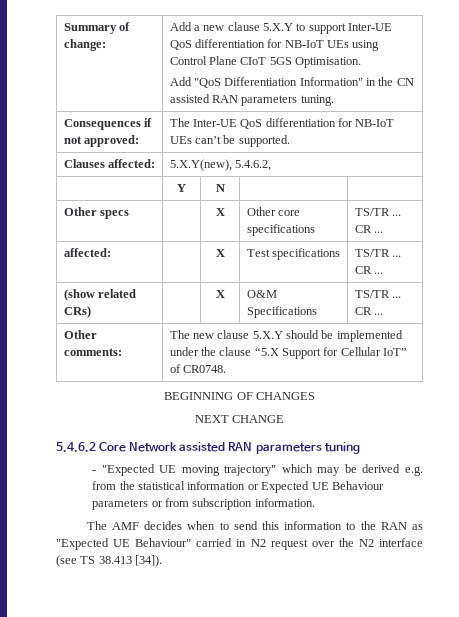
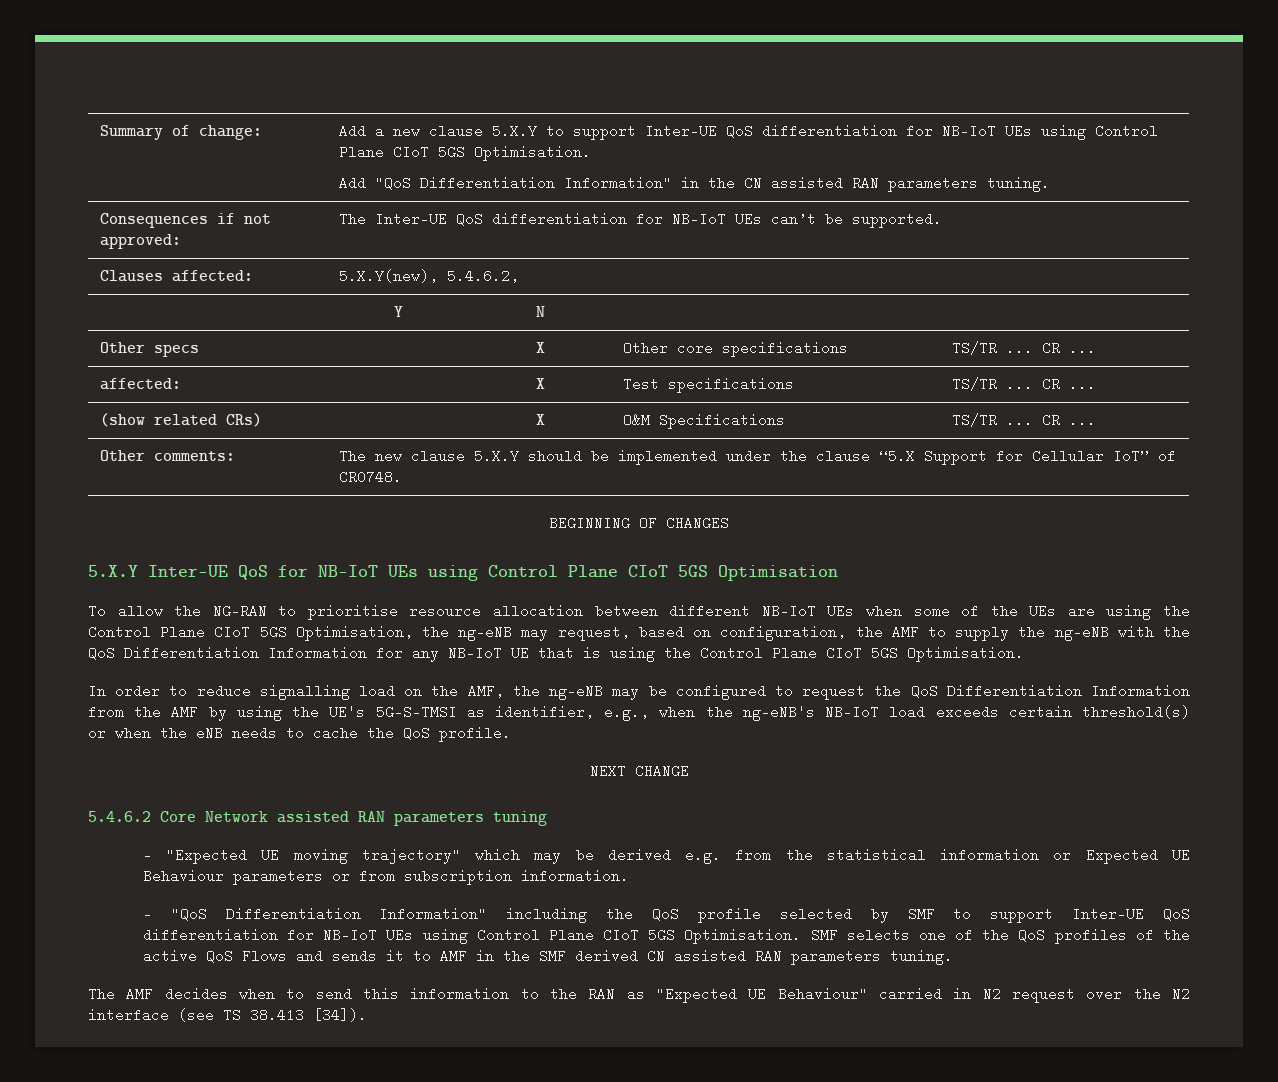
(315, 396) none -> [88,565,838,581] [88,604,1190,620] [88,625,1190,641] [88,646,1024,662] [88,684,1190,700] [88,705,1190,721] [88,726,511,742] // 5.X.Y Inter-UE QoS for NB-IoT UEs using Control Plane CIoT 5GS Optimisation // To allow the NG-RAN to prioritise resource allocation between different NB-IoT UEs when some of the UEs are using the Control Plane CIoT 5GS Optimisation, the ng-eNB may request, based on configuration, the AMF to supply the ng-eNB with the QoS Differentiation Information for any NB-IoT UE that is using the Control Plane CIoT 5GS Optimisation. // In order to reduce signalling load on the AMF, the ng-eNB may be configured to request the QoS Differentiation Information from the AMF by using the UE's 5G-S-TMSI as identifier, e.g., when the ng-eNB's NB-IoT load exceeds certain threshold(s) or when the eNB needs to cache the QoS profile.
(315, 502) none -> [142,907,1190,923] [142,928,1190,944] [142,949,953,965] // - "QoS Differentiation Information" including the QoS profile selected by SMF to support Inter-UE QoS differentiation for NB-IoT UEs using Control Plane CIoT 5GS Optimisation. SMF selects one of the QoS profiles of the active QoS Flows and sends it to AMF in the SMF derived CN assisted RAN parameters tuning.

